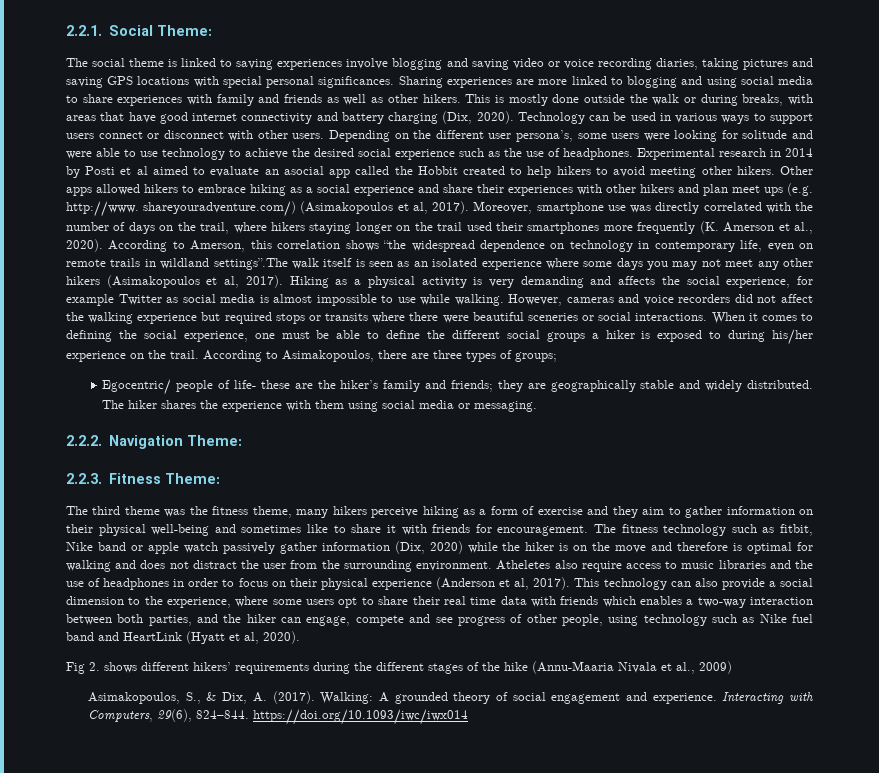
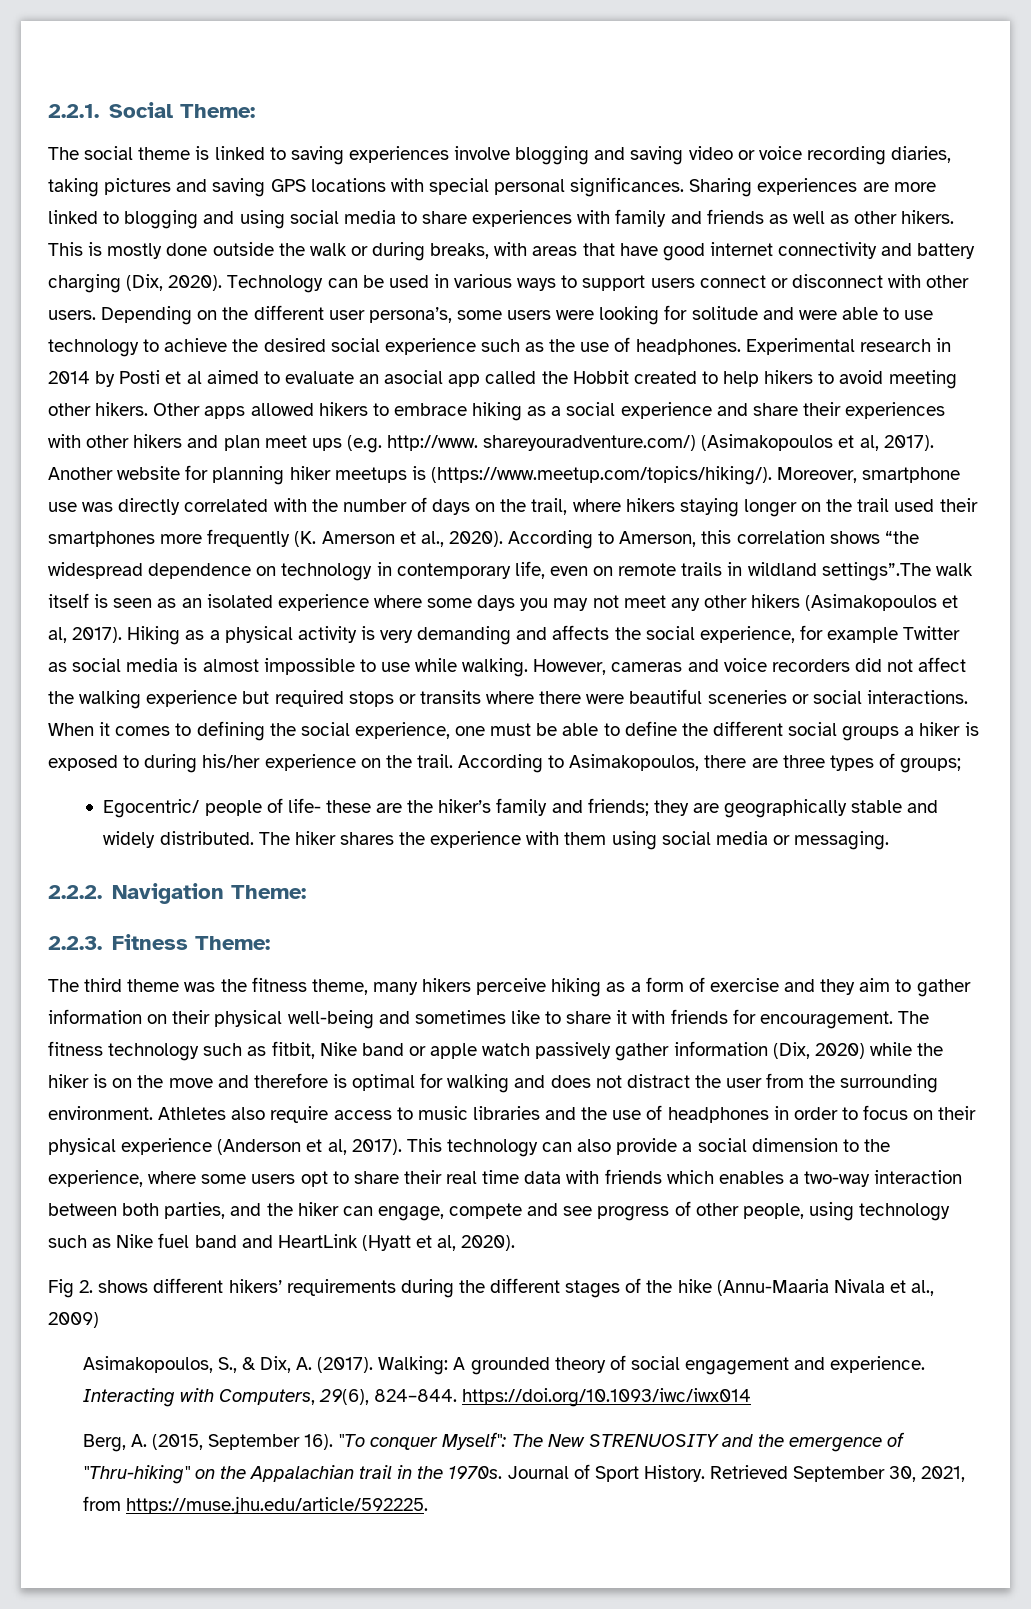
(470, 207) none -> [48,465,772,485] Another website for planning hiker meetups is (https://www.meetup.com/topics/hiking/).
[496,560,551,570] Atheletes -> [158,1107,227,1120] Athletes
(469, 717) none -> [82,1432,906,1452] [82,1464,966,1484] [82,1496,428,1514] // Berg, A. (2015, September 16). "To conquer Myself": The New STRENUOSITY and the emergence of "Thru-hiking" on the Appalachian trail in the 1970s. Journal of Sport History. Retrieved September 30, 2021, from https://muse.jhu.edu/article/592225.

